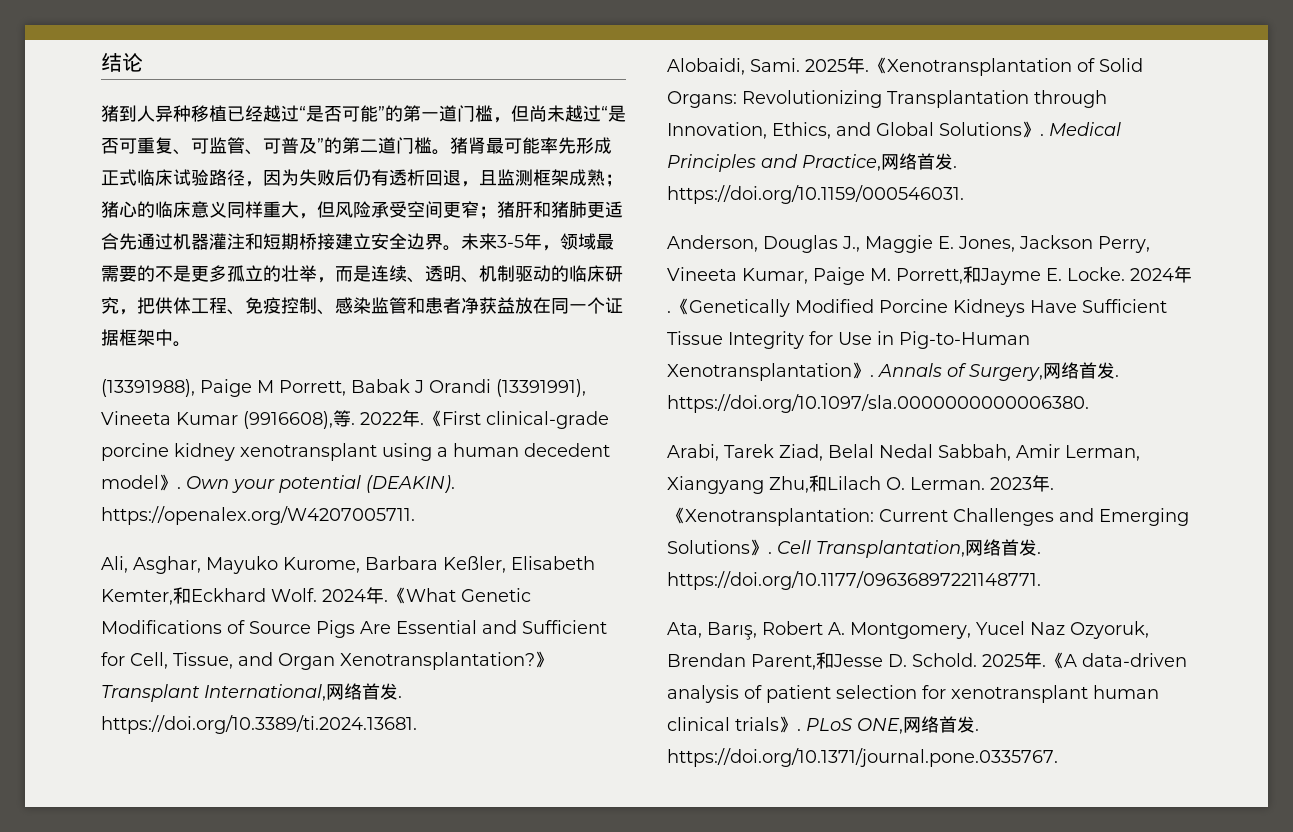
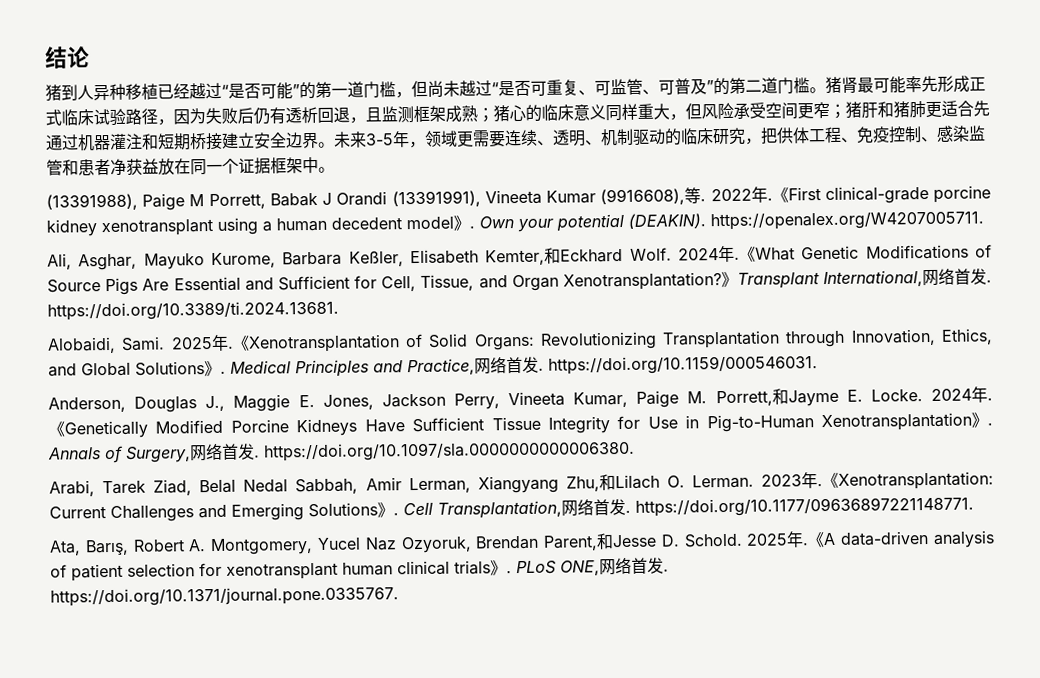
[596,233,614,250] [101,265,371,283] 最需要的不是更多孤立的壮举，而是 -> [456,130,506,148] 更需要

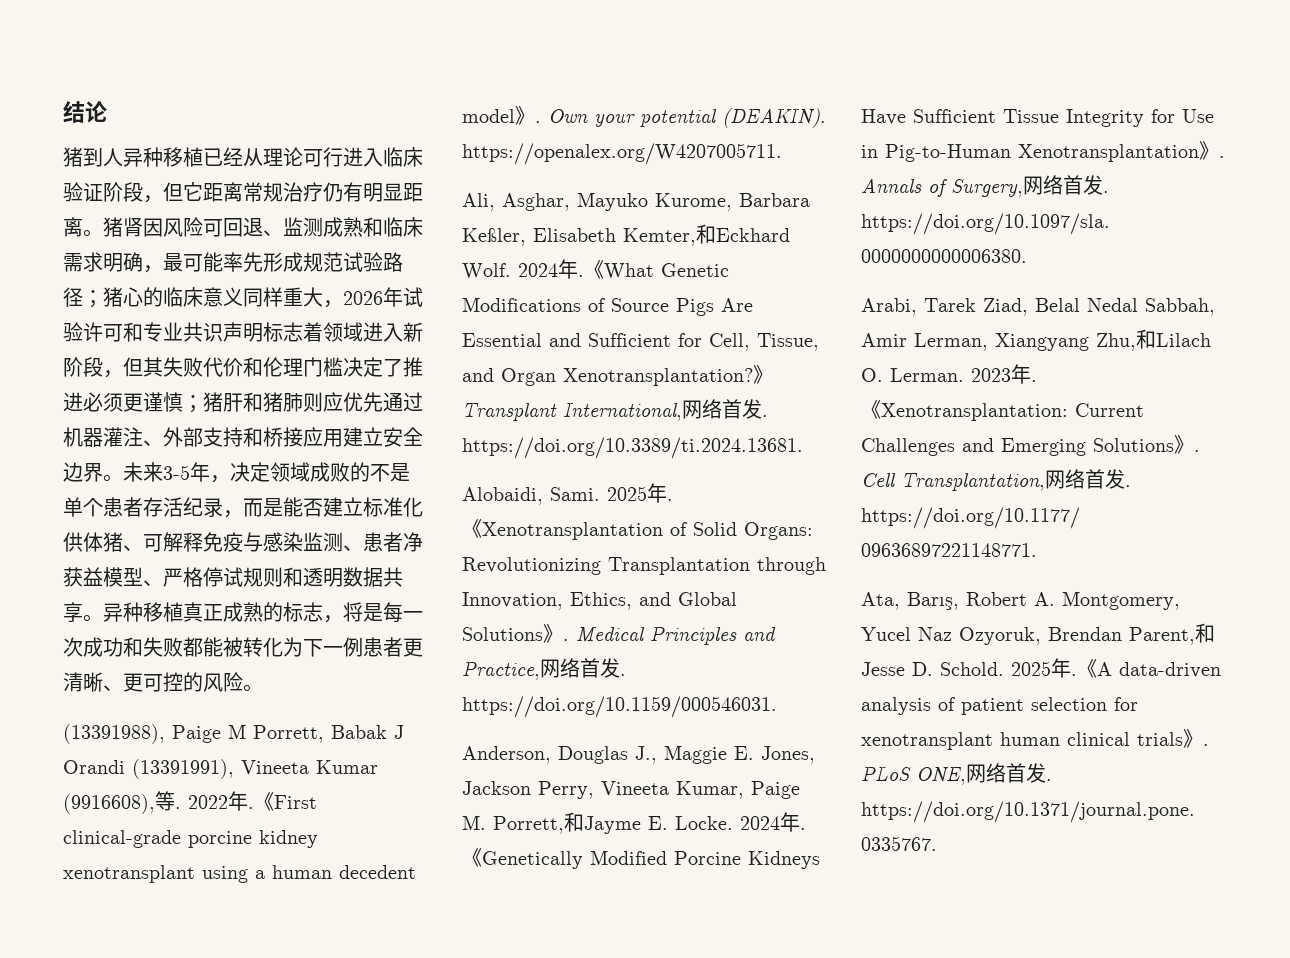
[189,75,986,100] [45,105,478,126] 越过“是否可能”的第一道门槛，但尚未越过“是否可重复、可监管、可普及”的第二道门槛。猪肾最可能率先形成正式临床试验路径，因为失败后仍有透析回退，且监测框架成熟 -> [243,147,423,167] [63,182,423,203] [63,217,423,237] [63,252,403,273] [63,287,83,307] 从理论可行进入临床验证阶段，但它距离常规治疗仍有明显距离。猪肾因风险可回退、监测成熟和临床需求明确，最可能率先形成规范试验路径
[685,101,830,120] 但风险承受空间更窄 -> [343,287,423,307] [63,322,423,342] [63,357,423,378] [63,392,183,412] 2026年试验许可和专业共识声明标志着领域进入新阶段，但其失败代价和伦理门槛决定了推进必须更谨慎
[925,100,974,119] 更适合 -> [303,392,363,412] 则应优
[141,132,223,151] 和短期桥接 -> [143,427,343,447] 、外部支持和桥接应用
[424,125,986,148] [46,156,319,176] 领域更需要连续、透明、机制驱动的临床研究，把供体工程、免疫控制、感染监管和患者净获益放在同一个证据框架中 -> [230,462,410,482] [63,497,423,518] [63,532,423,552] [63,567,403,587] [63,602,423,623] [63,637,423,657] [63,672,243,692] 决定领域成败的不是单个患者存活纪录，而是能否建立标准化供体猪、可解释免疫与感染监测、患者净获益模型、严格停试规则和透明数据共享。异种移植真正成熟的标志，将是每一次成功和失败都能被转化为下一例患者更清晰、更可控的风险

